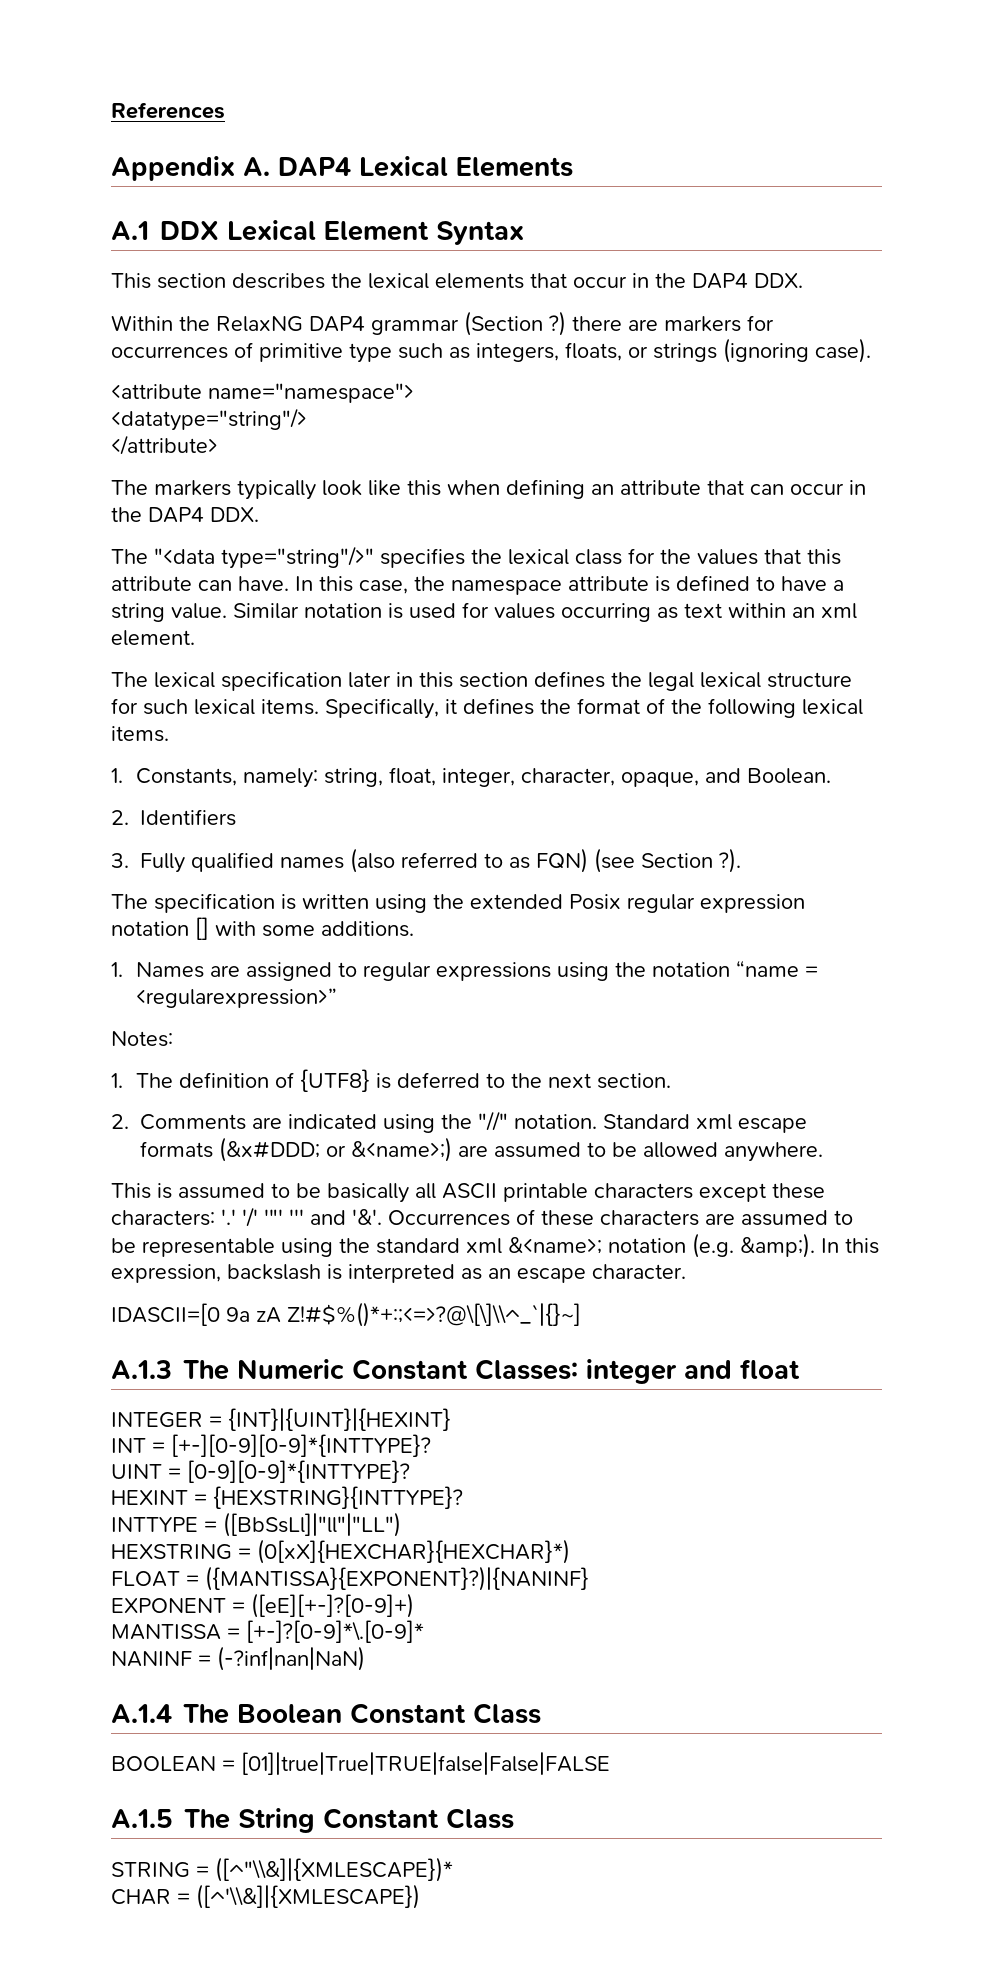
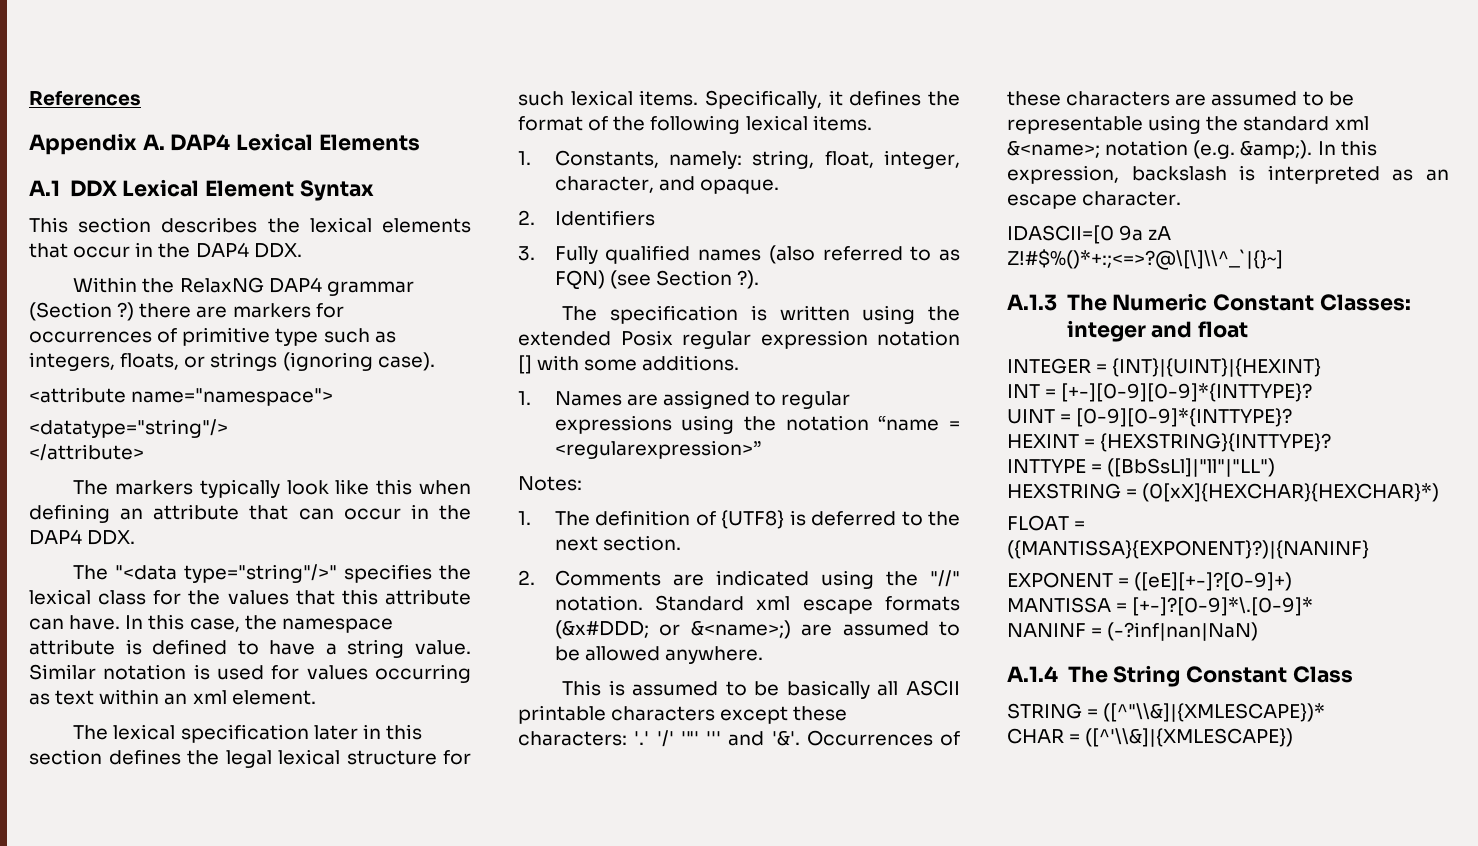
[620,768,831,787] opaque, and Boolean. -> [658,176,779,194] and opaque.
[237,1703,541,1724] [111,1752,610,1775] [111,1809,230,1829] Boolean Constant Class // BOOLEAN = [01]|true|True|TRUE|false|False|FALSE // A.1.5 The -> (1108, 674) none

